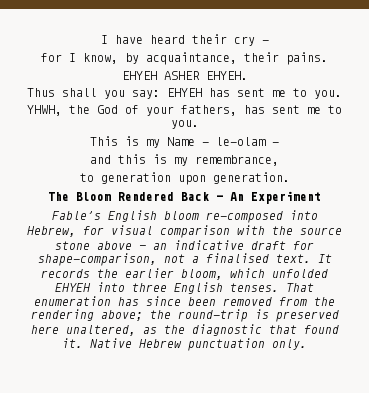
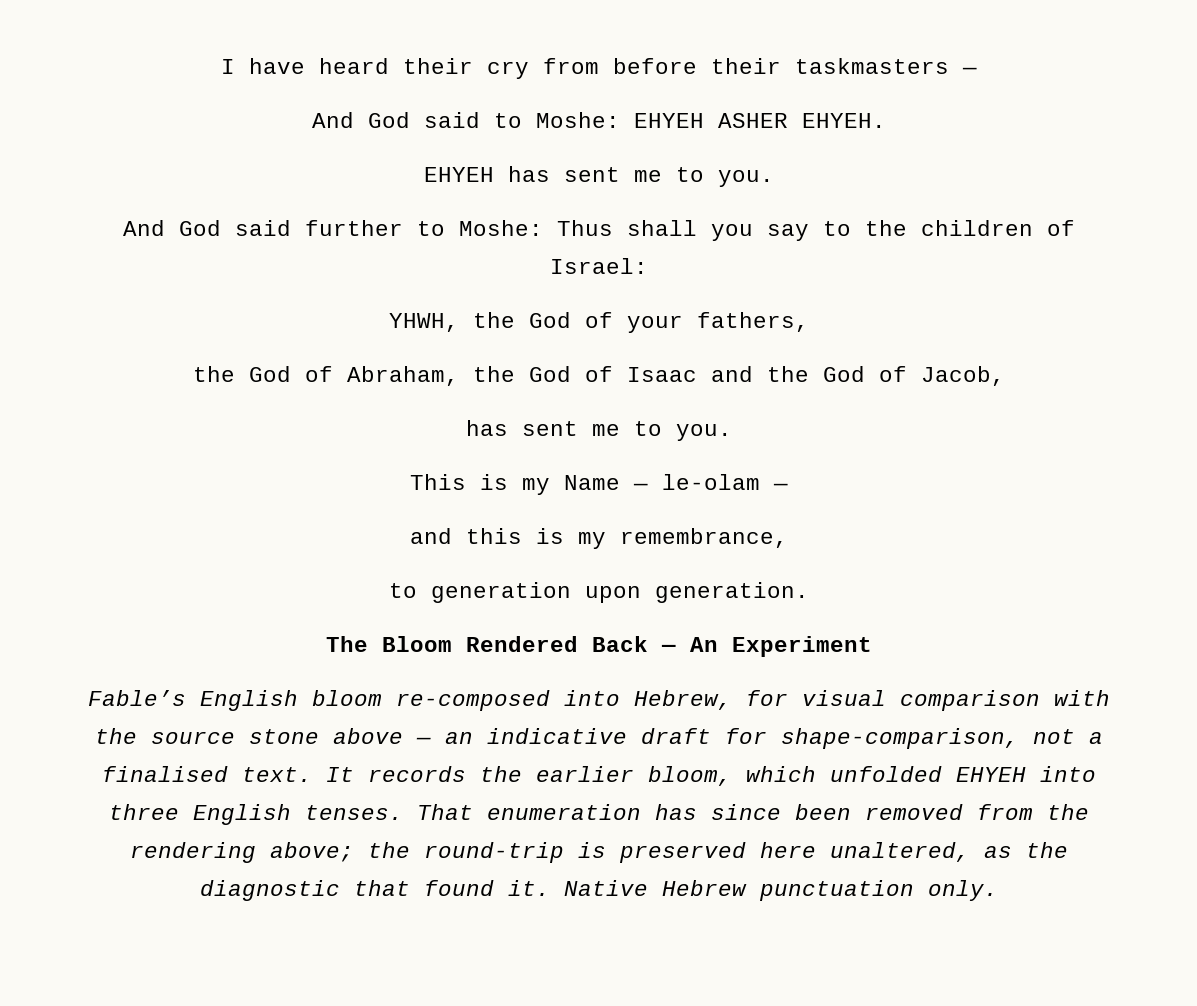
[261,40,269,44] [41,52,328,65] — // for I know, by acquaintance, their pains. // -> [542,58,977,74] [311,112,620,128] from before their taskmasters — // And God said to Moshe:
[27,88,160,99] Thus shall you say: -> (886, 120) none
(342, 94) none -> [122,220,1075,241] [549,258,648,274] // And God said further to Moshe: Thus shall you say to the children of Israel:
(237, 110) none -> [192,366,1005,386] // the God of Abraham, the God of Isaac and the God of Jacob, //

